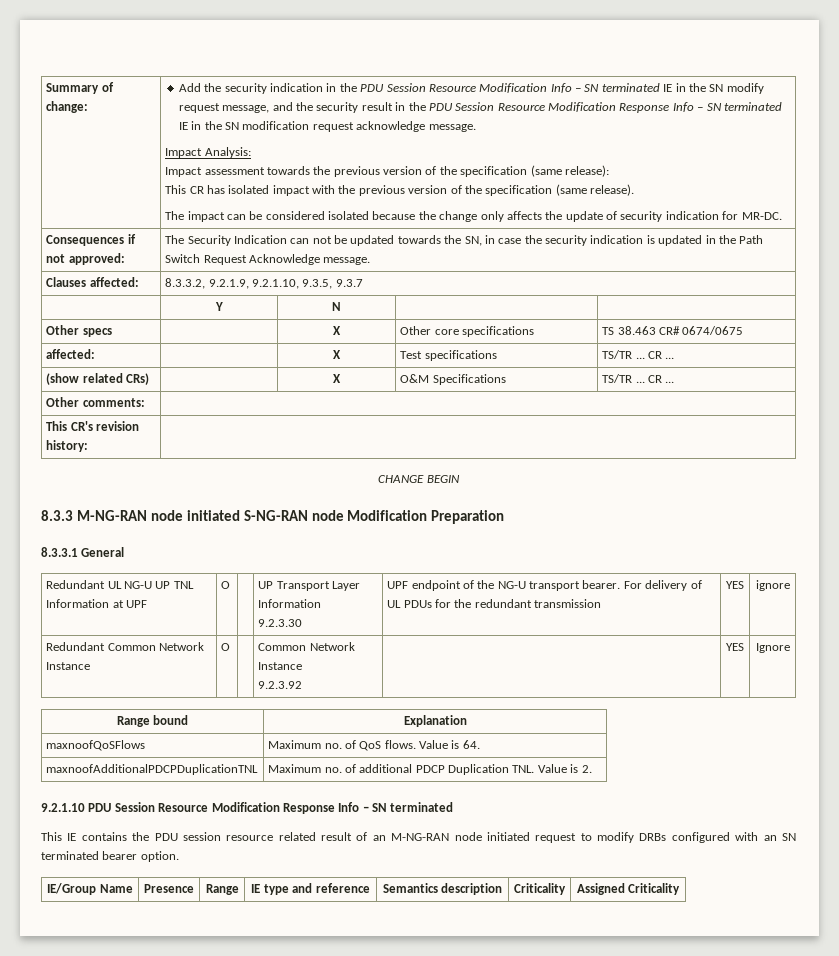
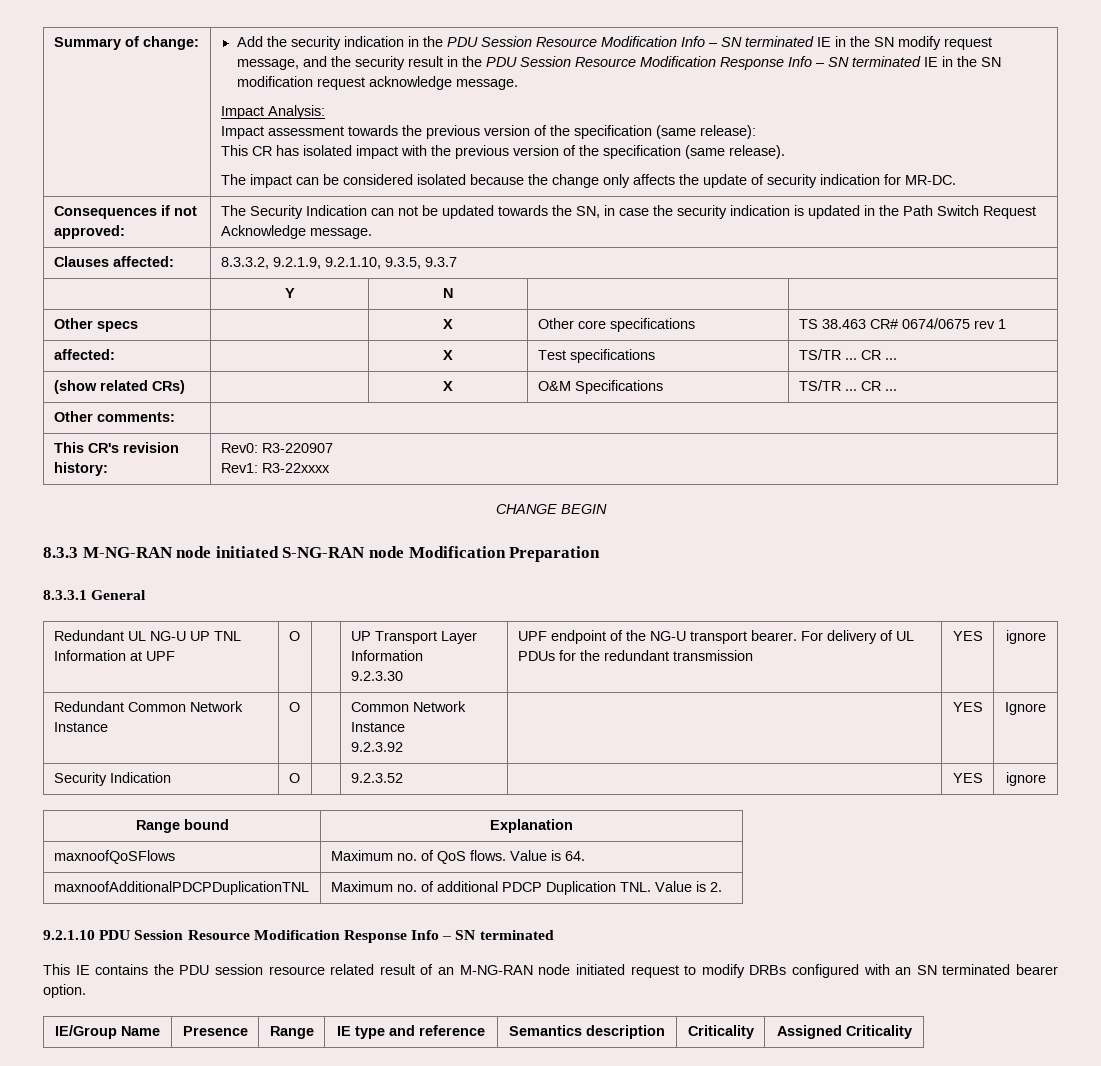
(744, 330) none -> [973,319,1006,329] rev 1
(89, 446) none -> [220,443,333,453] [220,463,330,473] Rev0: R3-220907 // Rev1: R3-22xxxx
(790, 648) none -> [53,772,171,786] [288,773,300,783] [350,773,403,783] [952,773,983,783] [1005,772,1046,786] // Security Indication | O | | 9.2.3.52 | | YES | ignore

